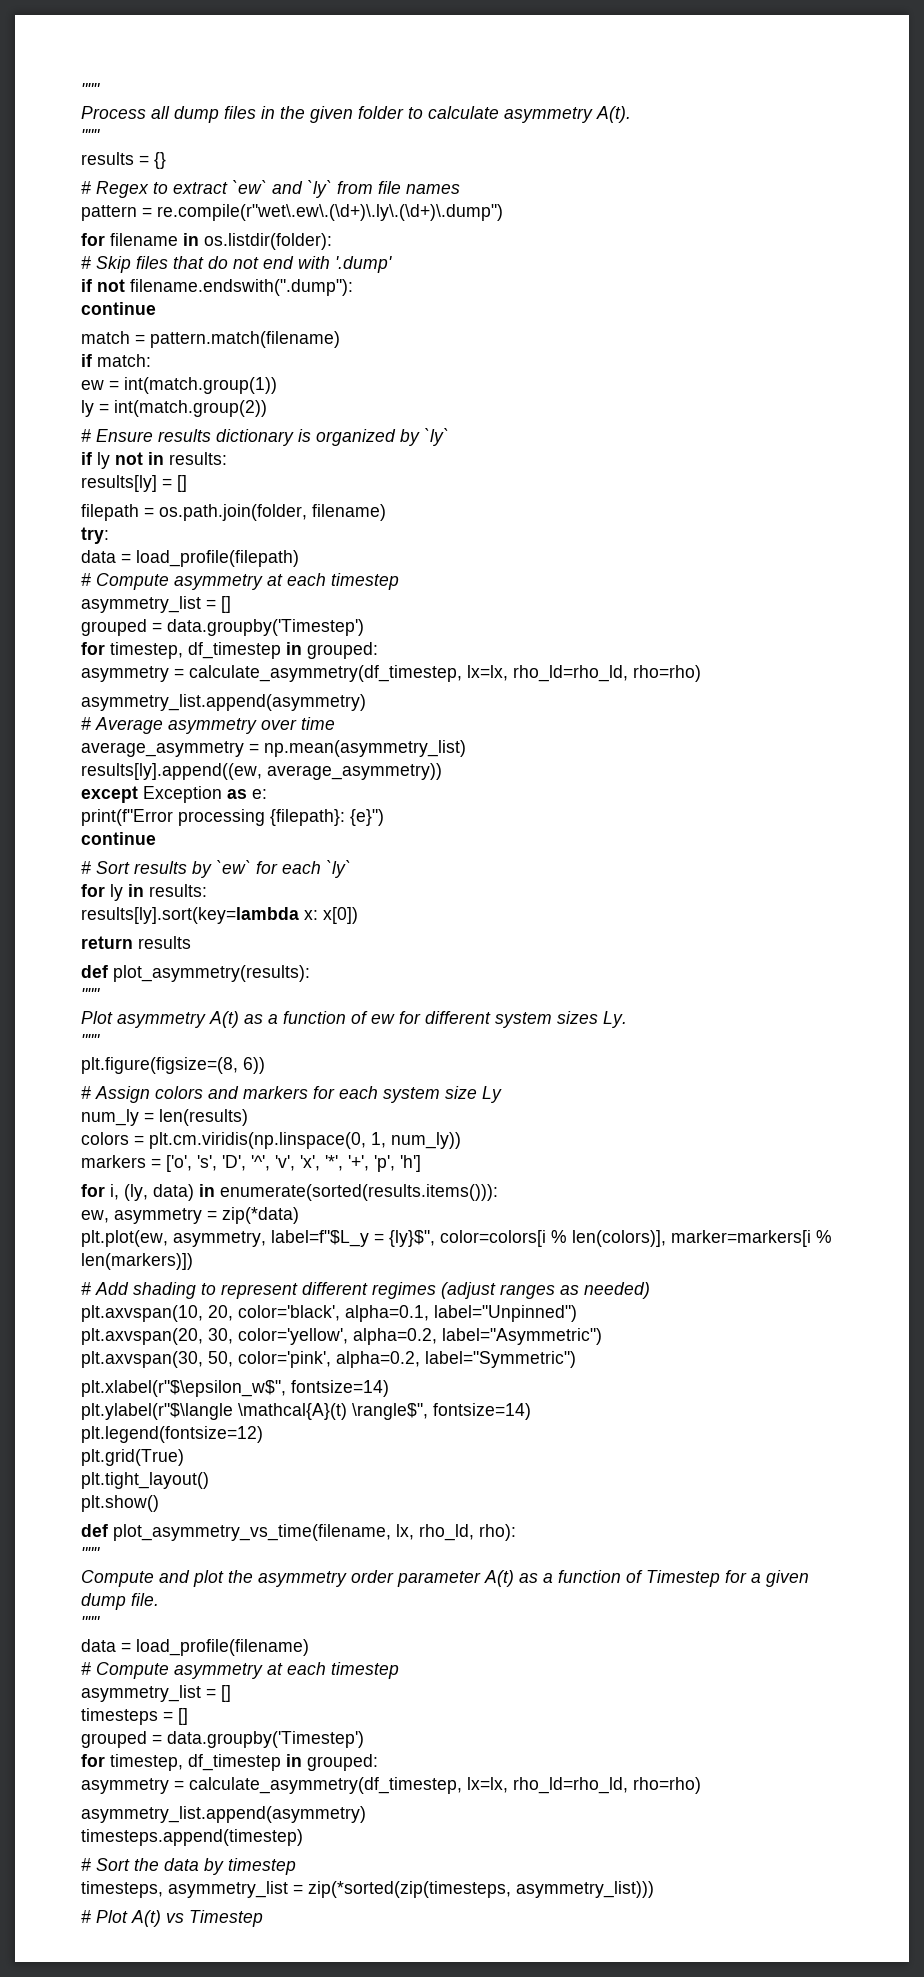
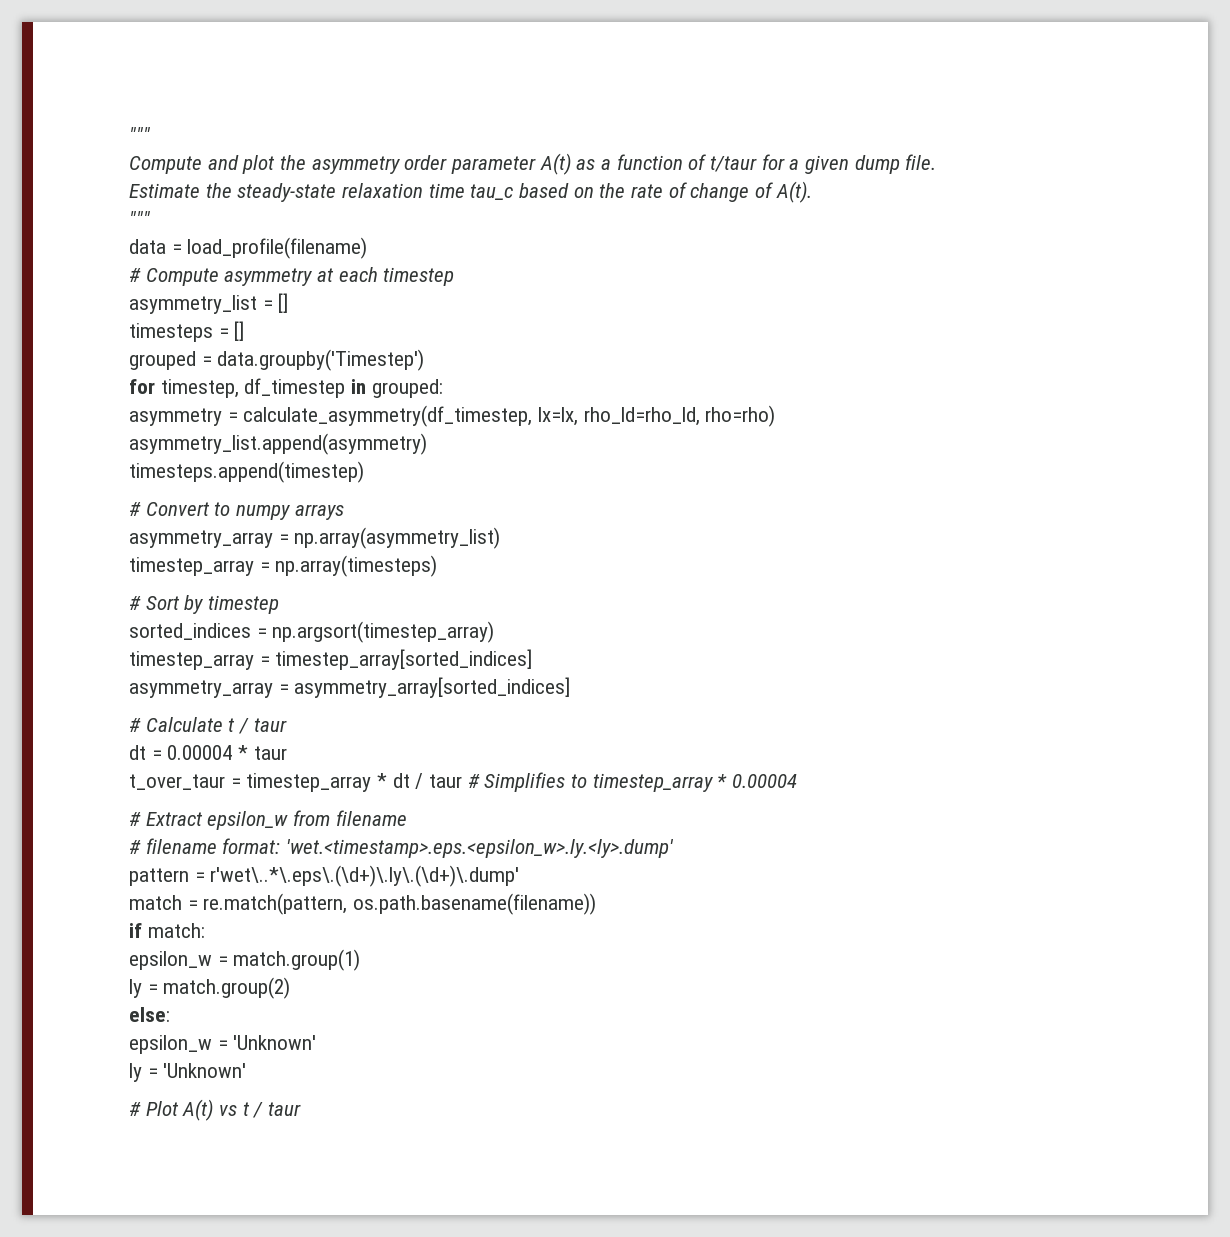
[81,83,100,96] [81,106,631,123] [81,129,100,142] [81,152,166,169] [81,180,460,198] [81,204,503,221] [81,233,332,250] [81,256,392,273] [81,279,353,296] [81,302,156,315] [81,331,340,348] [81,354,151,367] [81,377,277,394] [81,400,267,417] [81,428,449,446] [81,452,227,469] [81,475,187,492] [81,504,386,521] [81,527,109,544] [81,550,299,567] [81,573,399,590] [81,596,231,613] [81,619,364,636] [81,642,378,659] [81,665,701,682] [81,694,366,711] [81,717,335,734] [81,740,466,757] [81,763,442,780] [81,786,267,803] [81,809,384,826] [81,832,156,845] [81,860,351,878] [81,884,207,901] [81,907,358,924] [81,936,191,949] [81,965,310,982] [81,988,100,1001] [81,1011,627,1028] [81,1034,100,1047] [81,1057,265,1074] [81,1086,502,1103] [81,1109,248,1126] [81,1132,461,1149] [81,1155,421,1172] [81,1184,498,1201] [81,1207,299,1224] [81,1230,832,1247] [81,1253,193,1270] [81,1282,650,1299] [81,1305,577,1322] [81,1328,602,1345] [81,1351,576,1368] [81,1380,389,1397] [81,1403,531,1420] [81,1426,263,1443] [81,1449,184,1466] [81,1472,209,1489] [81,1495,159,1512] [81,1524,516,1541] [81,1547,100,1560] """ // Process all dump files in the given folder to calculate asymmetry A(t). // """ // results = {} // # Regex to extract `ew` and `ly` from file names // pattern = re.compile(r"wet\.ew\.(\d+)\.ly\.(\d+)\.dump") // for filename in os.listdir(folder): // # Skip files that do not end with '.dump' // if not filename.endswith(".dump"): // continue // match = pattern.match(filename) // if match: // ew = int(match.group(1)) // ly = int(match.group(2)) // # Ensure results dictionary is organized by `ly` // if ly not in results: // results[ly] = [] // filepath = os.path.join(folder, filename) // try: // data = load_profile(filepath) // # Compute asymmetry at each timestep // asymmetry_list = [] // grouped = data.groupby('Timestep') // for timestep, df_timestep in grouped: // asymmetry = calculate_asymmetry(df_timestep, lx=lx, rho_ld=rho_ld, rho=rho) // asymmetry_list.append(asymmetry) // # Average asymmetry over time // average_asymmetry = np.mean(asymmetry_list) // results[ly].append((ew, average_asymmetry)) // except Exception as e: // print(f"Error processing {filepath}: {e}") // continue // # Sort results by `ew` for each `ly` // for ly in results: // results[ly].sort(key=lambda x: x[0]) // return results // def plot_asymmetry(results): // """ // Plot asymmetry A(t) as a function of ew for different system sizes Ly. // """ // plt.figure(figsize=(8, 6)) // # Assign colors and markers for each system size Ly // num_ly = len(results) // colors = plt.cm.viridis(np.linspace(0, 1, num_ly)) // markers = ['o', 's', 'D', '^', 'v', 'x', '*', '+', 'p', 'h'] // for i, (ly, data) in enumerate(sorted(results.items())): // ew, asymmetry = zip(*data) // plt.plot(ew, asymmetry, label=f"$L_y = {ly}$", color=colors[i % len(colors)], marker=markers[i % len(markers)]) // # Add shading to represent different regimes (adjust ranges as needed) // plt.axvspan(10, 20, color='black', alpha=0.1, label="Unpinned") // plt.axvspan(20, 30, color='yellow', alpha=0.2, label="Asymmetric") // plt.axvspan(30, 50, color='pink', alpha=0.2, label="Symmetric") // plt.xlabel(r"$\epsilon_w$", fontsize=14) // plt.ylabel(r"$\langle \mathcal{A}(t) \rangle$", fontsize=14) // plt.legend(fontsize=12) // plt.grid(True) // plt.tight_layout() // plt.show() // def plot_asymmetry_vs_time(filename, lx, rho_ld, rho): // """ -> [129,127,150,142] """
[646,1570,720,1587] Timestep -> [710,156,758,172] t/taur
(159, 1599) none -> [129,181,812,203] // Estimate the steady-state relaxation time tau_c based on the rate of change of A(t).
[81,1858,199,1871] // # Sort the data -> [129,502,344,520] [129,527,501,549] [129,555,438,577] [129,596,180,610] // # Convert to numpy arrays // asymmetry_array = np.array(asymmetry_list) // timestep_array = np.array(timesteps) // # Sort
[81,1881,654,1898] timesteps, asymmetry_list = zip(*sorted(zip(timesteps, asymmetry_list))) -> [129,621,495,643] [129,649,533,670] [129,677,571,698] [129,717,287,734] [129,745,287,760] [129,772,798,792] [129,810,407,830] [129,838,675,858] [129,865,520,887] [129,893,597,915] [129,923,205,938] [129,949,361,971] [129,977,291,999] [129,1007,170,1022] [129,1035,317,1054] [129,1063,247,1082] sorted_indices = np.argsort(timestep_array) // timestep_array = timestep_array[sorted_indices] // asymmetry_array = asymmetry_array[sorted_indices] // # Calculate t / taur // dt = 0.00004 * taur // t_over_taur = timestep_array * dt / taur # Simplifies to timestep_array * 0.00004 // # Extract epsilon_w from filename // # filename format: 'wet.<timestamp>.eps.<epsilon_w>.ly.<ly>.dump' // pattern = r'wet\..*\.eps\.(\d+)\.ly\.(\d+)\.dump' // match = re.match(pattern, os.path.basename(filename)) // if match: // epsilon_w = match.group(1) // ly = match.group(2) // else: // epsilon_w = 'Unknown' // ly = 'Unknown'
[189,1910,263,1927] Timestep -> [242,1102,302,1118] t / taur

